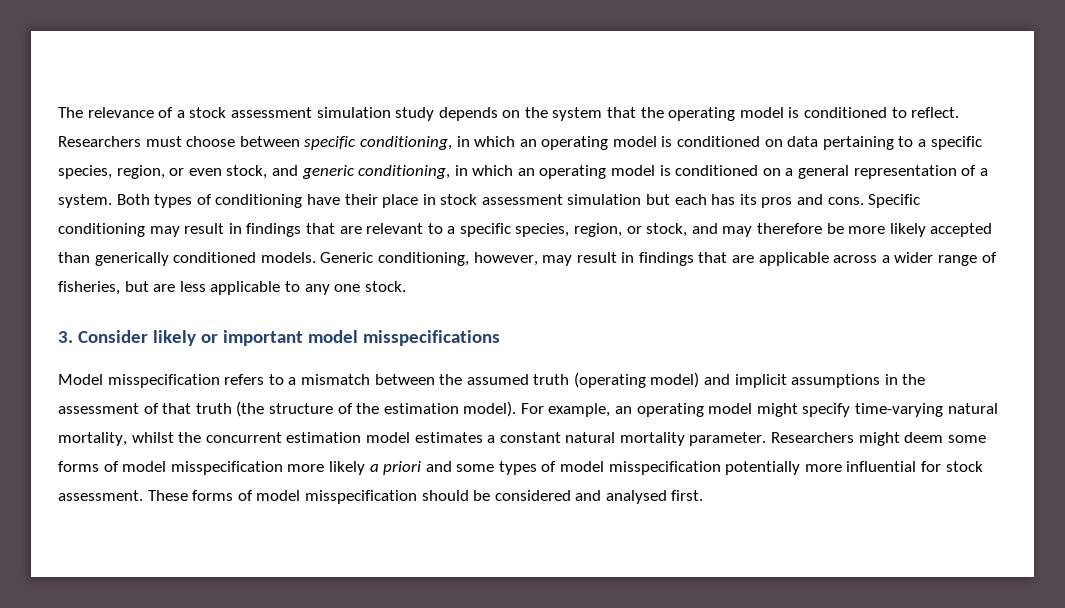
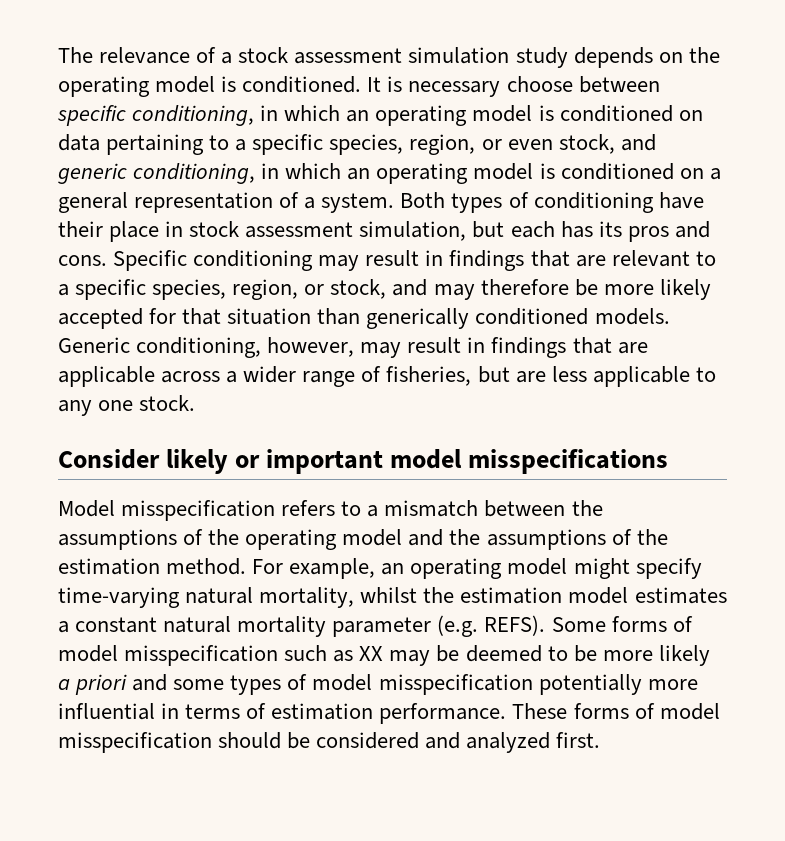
[552,107,960,121] [58,136,182,147] system that the operating model is conditioned to reflect. Researchers must -> [58,76,501,97] operating model is conditioned. It is necessary
[567,194,642,205] simulation -> [359,221,467,241] simulation,
(993, 230) none -> [149,308,312,325] for that situation
[58,331,73,343] 3. -> (196, 403) none
[466,372,926,388] [58,401,333,417] assumed truth (operating model) and implicit assumptions in the assessment of that truth (the structure -> [58,529,606,550] assumptions of the operating model and the assumptions
[463,401,517,417] model). -> [166,558,247,575] method.
[205,432,282,443] concurrent -> (455, 595) none
[689,432,986,446] [58,461,283,475] parameter. Researchers might deem some forms of model misspecification -> [332,615,693,637] [58,645,597,666] parameter (e.g. REFS). Some forms of model misspecification such as XX may be deemed to be
[921,461,983,472] [58,490,143,501] for stock assessment. -> [161,703,507,724] in terms of estimation performance.
[605,490,667,504] analysed -> [466,732,551,753] analyzed

